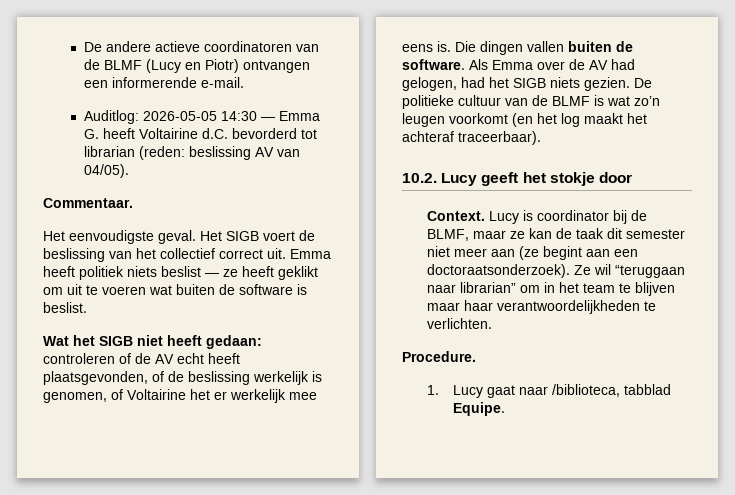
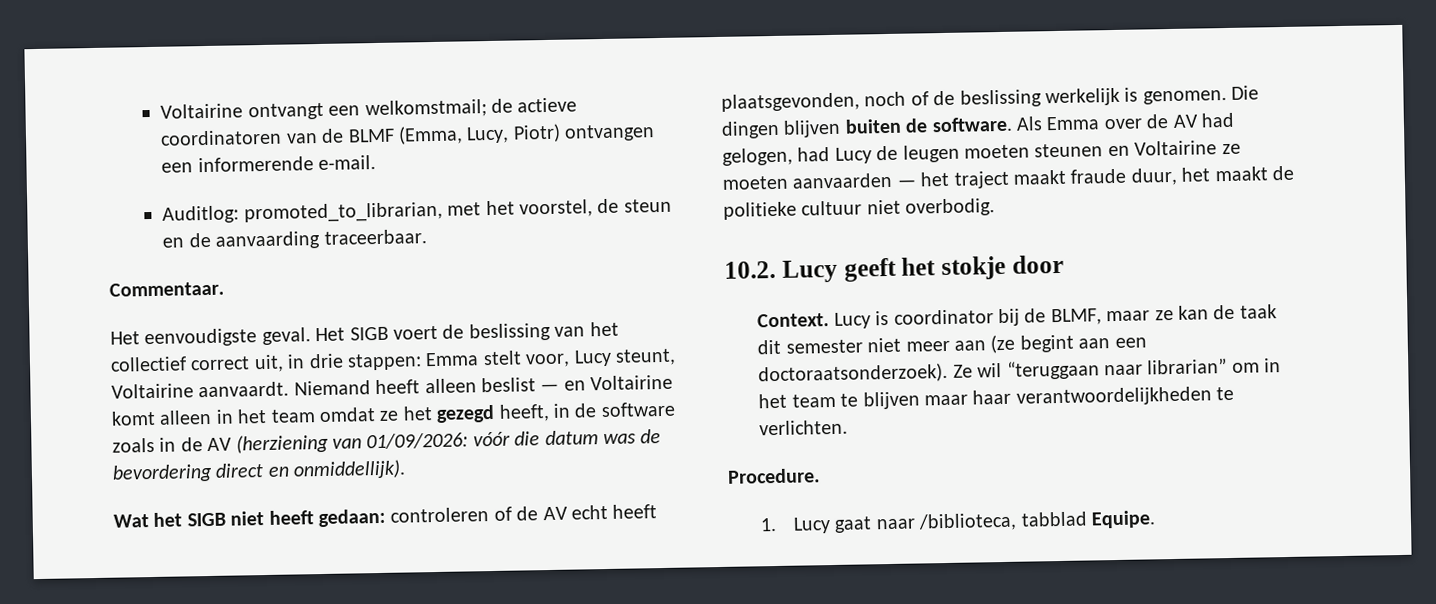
[83,41,151,52] De andere -> [160,98,514,121] Voltairine ontvangt een welkomstmail; de
[145,59,201,73] (Lucy en -> [398,125,510,145] (Emma, Lucy,
[142,111,320,121] [83,128,317,139] [83,146,300,160] [83,164,129,178] 2026-05-05 14:30 — Emma G. heeft Voltairine d.C. bevorderd tot librarian (reden: beslissing AV van 04/05). -> [243,198,672,224] [162,229,427,250] promoted_to_librarian, met het voorstel, de steun en de aanvaarding traceerbaar.
[267,248,331,259] [43,266,318,280] [43,284,307,295] [43,302,87,313] uit. Emma heeft politiek niets beslist — ze heeft geklikt om uit te voeren wat buiten de software is beslist. -> [253,348,676,373] [111,374,674,399] [111,401,675,426] [112,429,662,454] [112,459,407,483] uit, in drie stappen: Emma stelt voor, Lucy steunt, Voltairine aanvaardt. Niemand heeft alleen beslist — en Voltairine komt alleen in het team omdat ze het gezegd heeft, in de software zoals in de AV (herziening van 01/09/2026: vóór die datum was de bevordering direct en onmiddellijk).
(148, 378) none -> [864,91,907,107] noch
[43,389,317,403] [402,41,451,52] genomen, of Voltairine het er werkelijk mee eens is. -> [1142,90,1227,105] genomen.
[527,41,564,52] vallen -> [783,119,842,138] blijven
[489,77,652,91] [402,95,660,109] [402,113,647,127] [402,131,541,145] het SIGB niets gezien. De politieke cultuur van de BLMF is wat zo’n leugen voorkomt (en het log maakt het achteraf traceerbaar). -> [834,140,1241,164] [722,165,1294,190] [723,198,996,220] Lucy de leugen moeten steunen en Voltairine ze moeten aanvaarden — het traject maakt fraude duur, het maakt de politieke cultuur niet overbodig.

